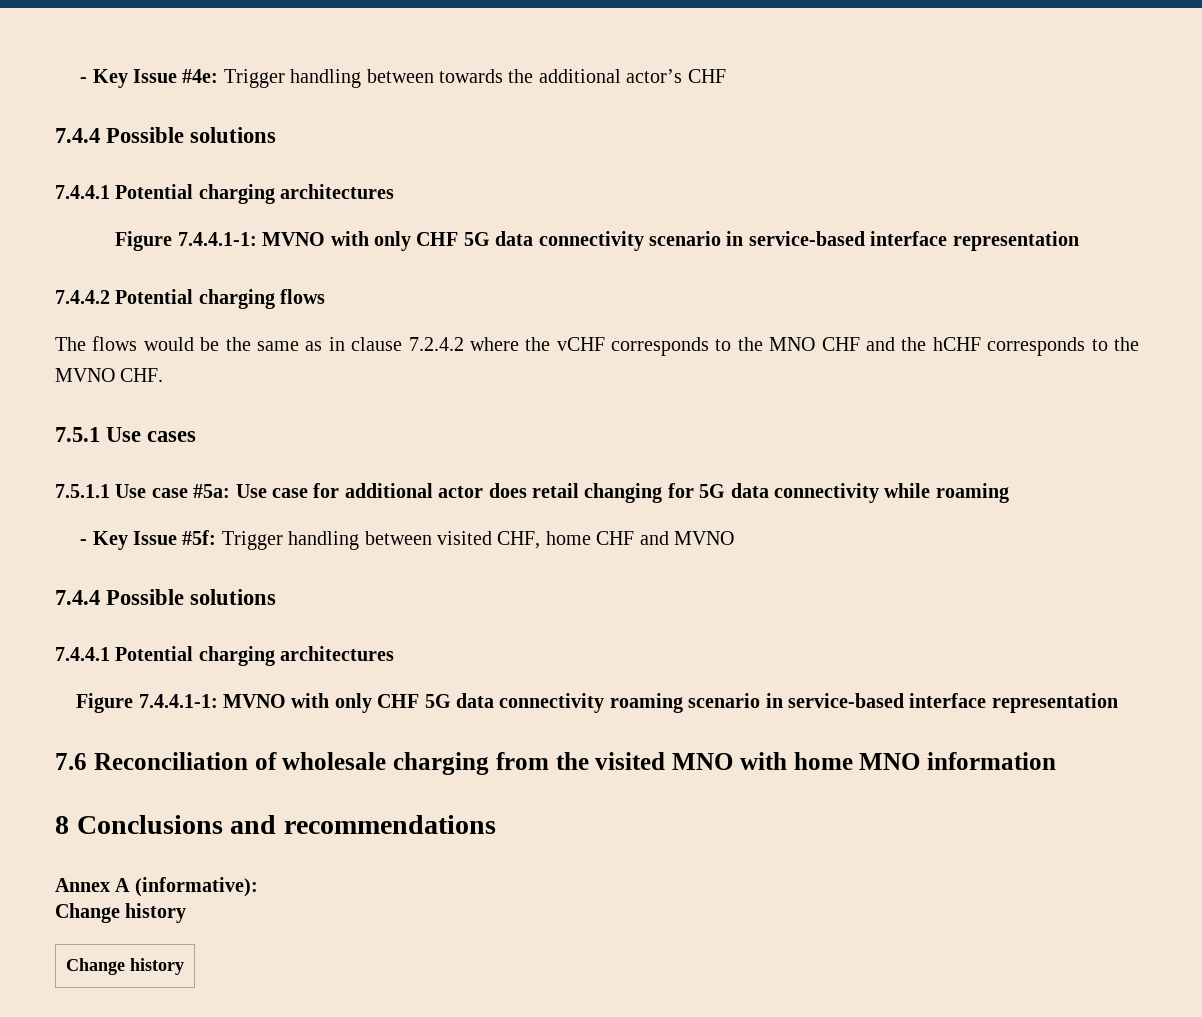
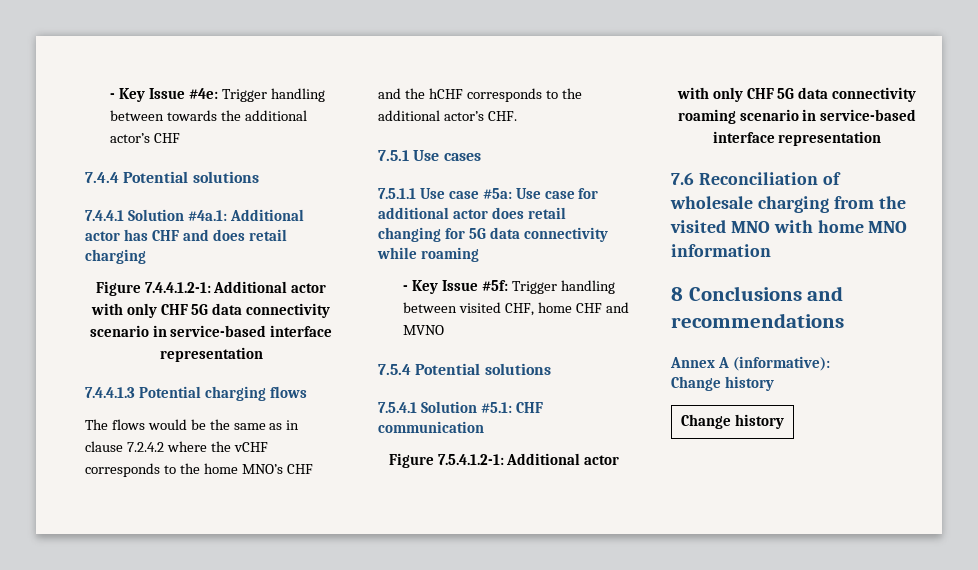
[106,127,277,143] [55,184,395,204] [115,231,326,251] Possible solutions // 7.4.4.1 Potential charging architectures // Figure 7.4.4.1-1: MVNO -> [123,171,259,183] [85,209,304,221] [85,229,287,241] [85,249,146,264] [95,281,327,296] Potential solutions // 7.4.4.1 Solution #4a.1: Additional actor has CHF and does retail charging // Figure 7.4.4.1.2-1: Additional actor
[55,290,110,304] 7.4.4.2 -> [85,387,135,398] 7.4.4.1.3
[769,337,816,351] MNO -> [203,463,283,474] home MNO’s
[55,368,115,382] MVNO -> [378,110,484,121] additional actor’s
[55,589,277,605] [55,646,395,666] [76,693,286,713] 7.4.4 Possible solutions // 7.4.4.1 Potential charging architectures // Figure 7.4.4.1-1: MVNO -> [378,363,551,375] [378,401,543,413] [378,421,484,433] [388,453,620,468] 7.5.4 Potential solutions // 7.5.4.1 Solution #5.1: CHF communication // Figure 7.5.4.1.2-1: Additional actor

